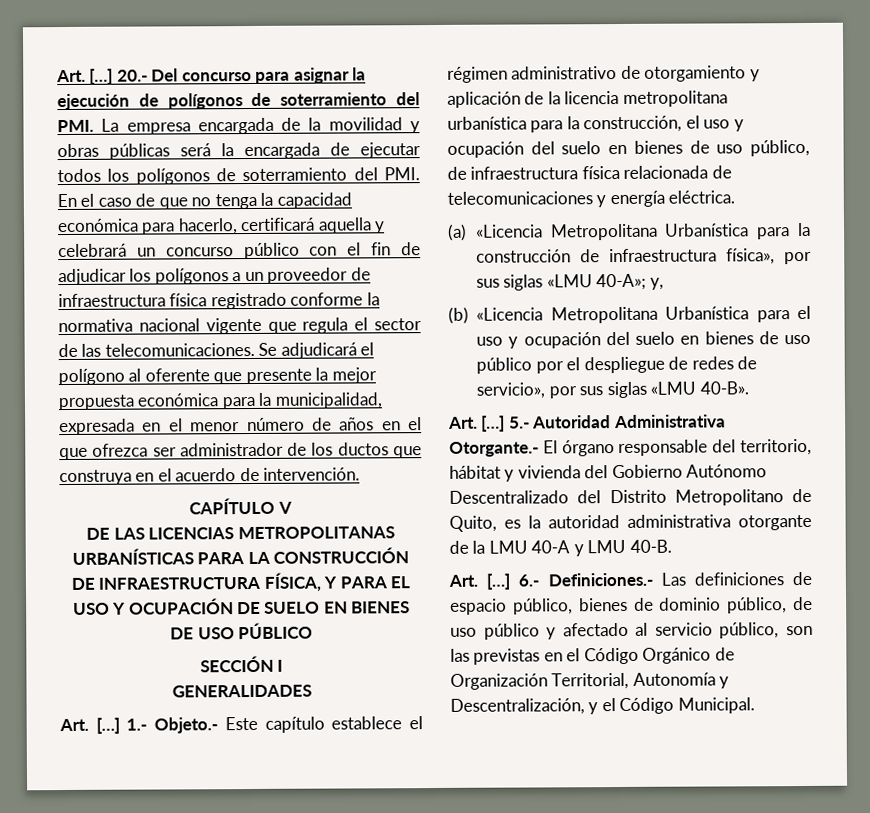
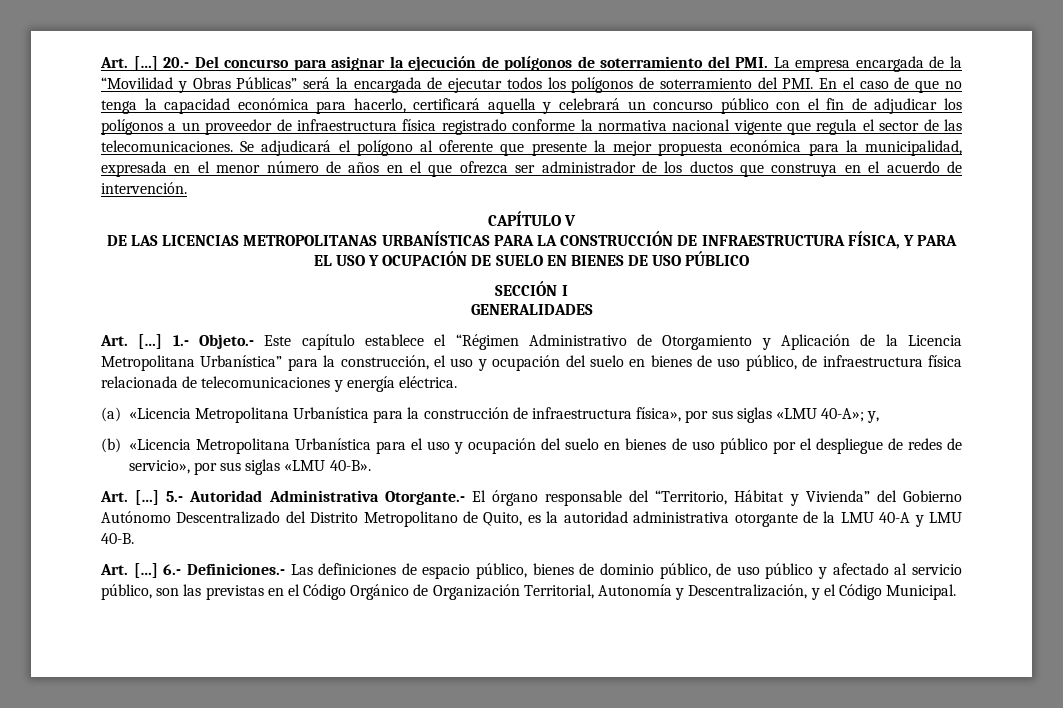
[328,117,420,134] [57,143,170,160] movilidad y obras públicas -> [101,77,298,93] “Movilidad y Obras Públicas”
[447,65,760,83] [447,90,728,108] [447,116,527,130] régimen administrativo de otorgamiento y aplicación de la licencia metropolitana urbanística -> [455,334,962,350] [101,355,283,371] “Régimen Administrativo de Otorgamiento y Aplicación de la Licencia Metropolitana Urbanística”
[740,438,812,456] [449,465,581,482] territorio, hábitat y vivienda -> [655,490,870,506] “Territorio, Hábitat y Vivienda”

